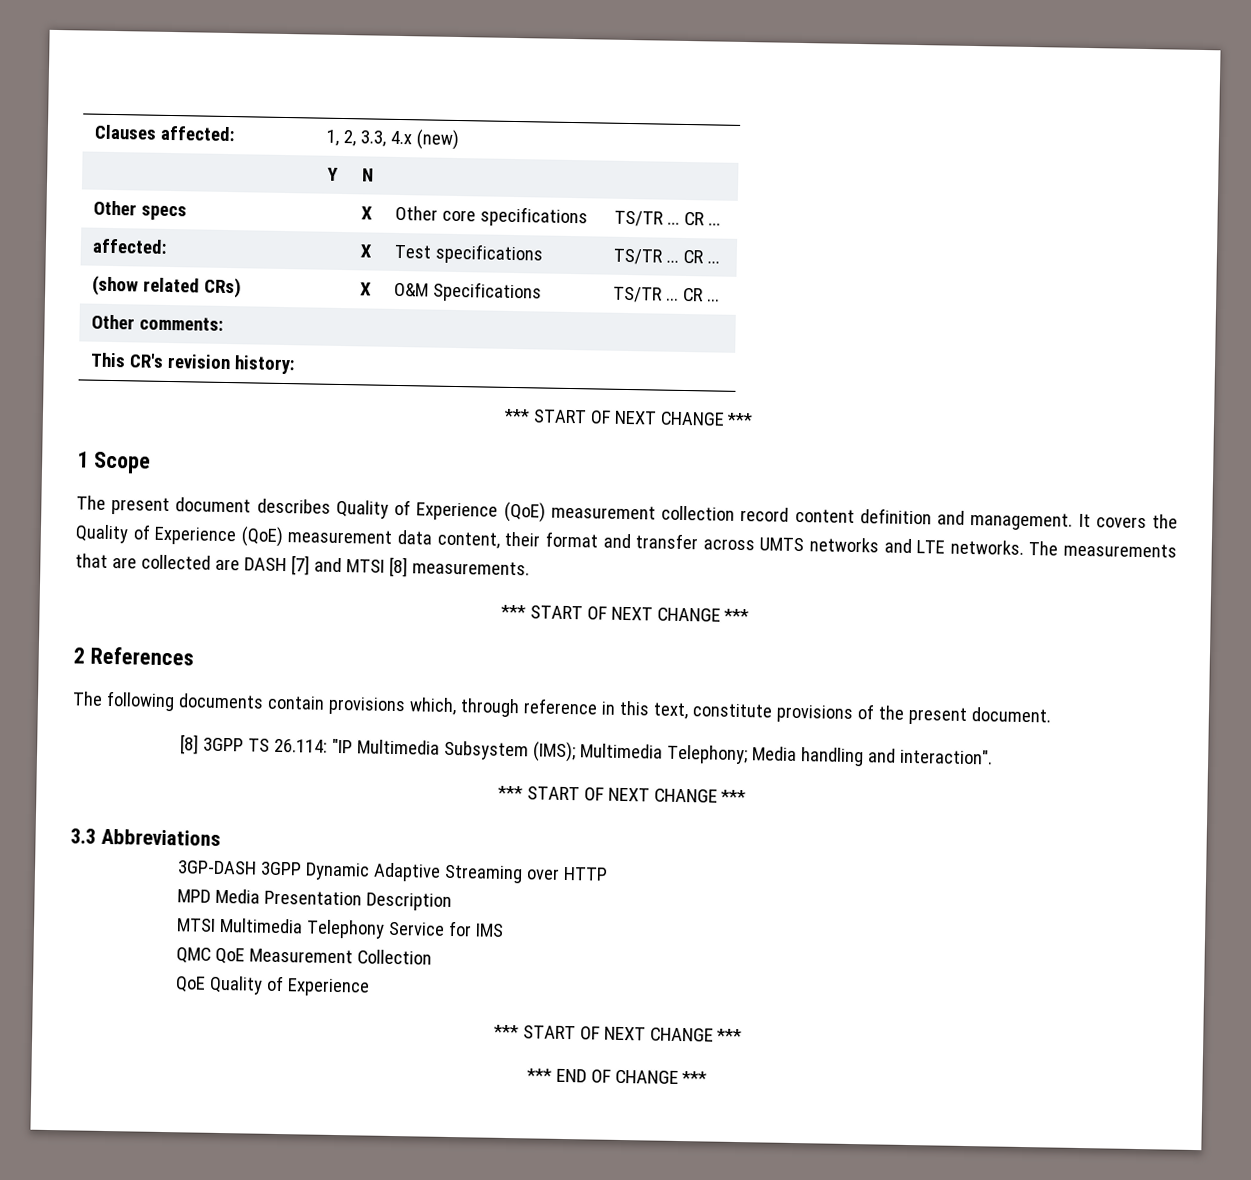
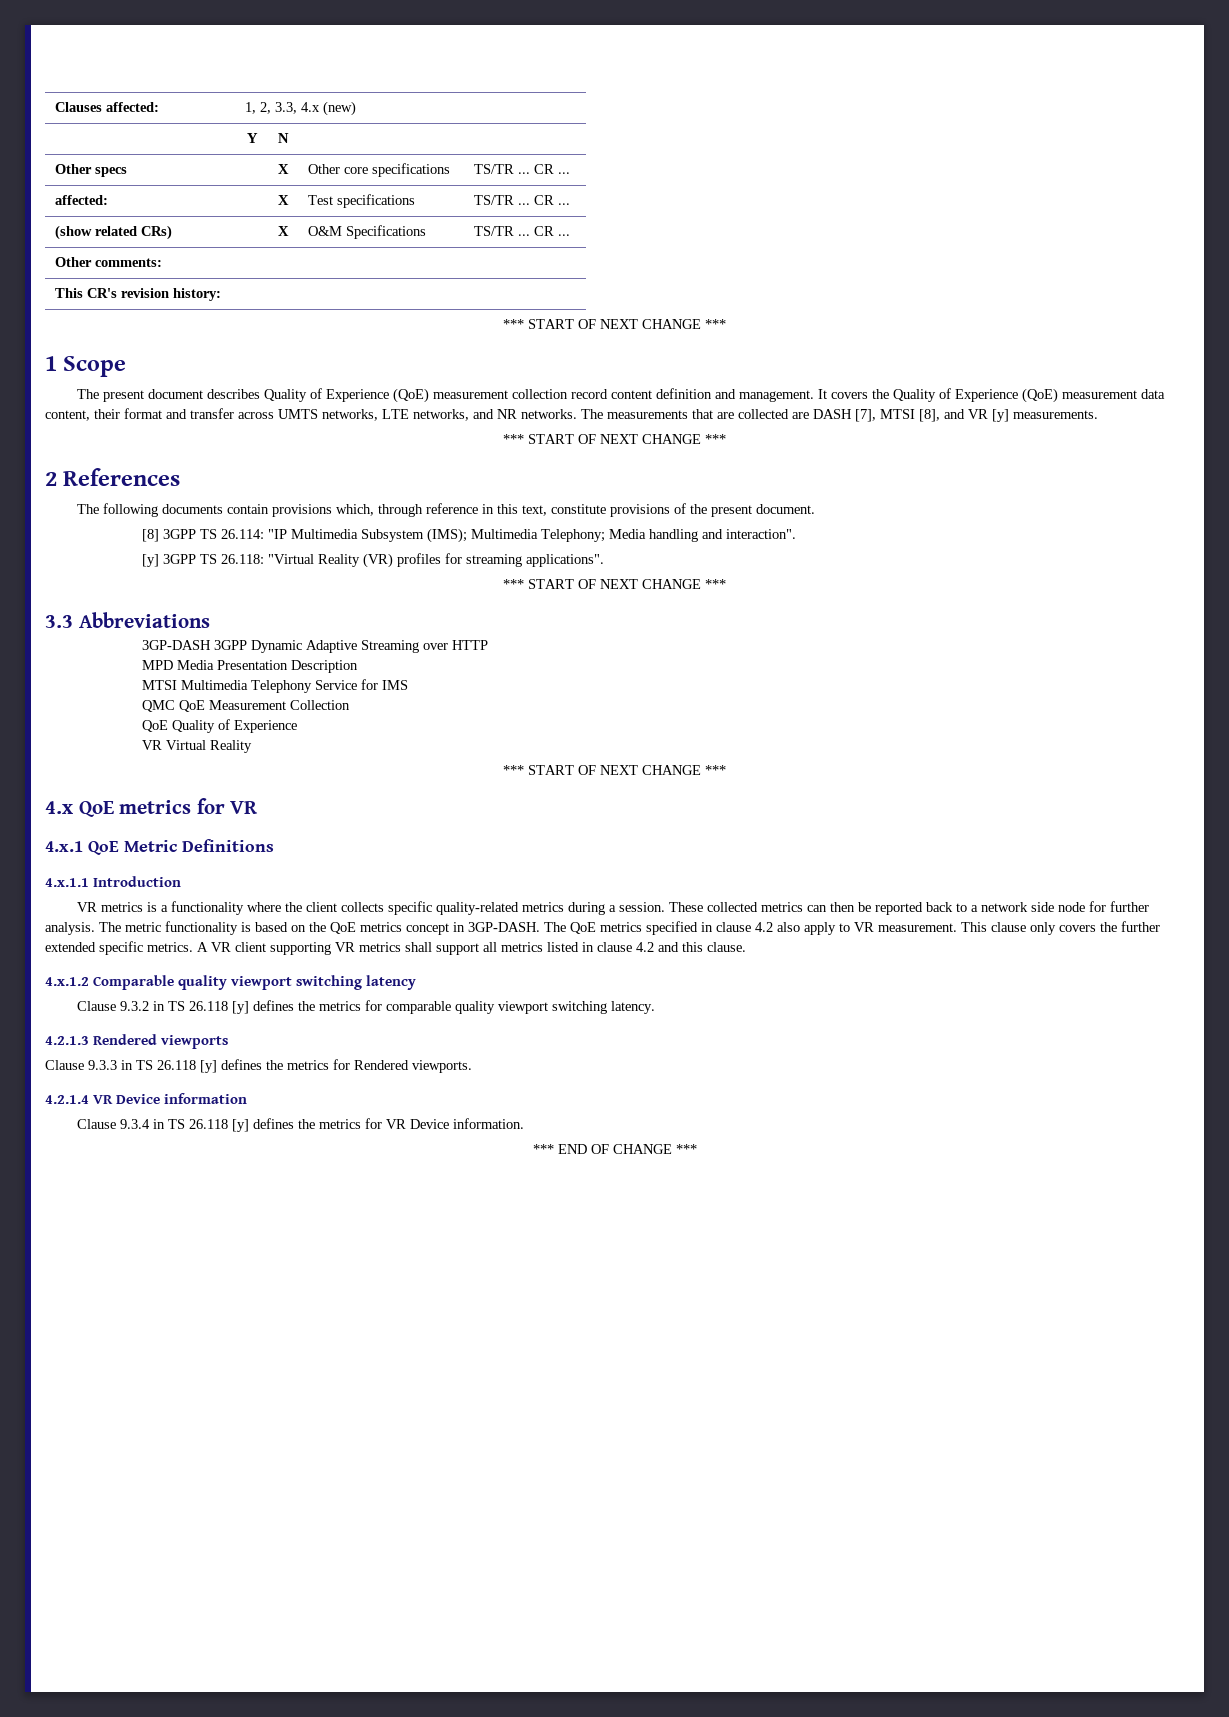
[808,537,946,554] networks and LTE -> [322,409,517,421] networks, LTE networks, and NR
[290,555,408,578] [7] and MTSI [8] -> [855,409,1009,422] [7], MTSI [8], and VR [y]
(994, 756) none -> [142,553,605,568] // [y] 3GPP TS 26.118: "Virtual Reality (VR) profiles for streaming applications".
[492,1024,743,1043] // *** START OF NEXT CHANGE *** -> [142,740,253,753] [503,765,726,775] [45,798,259,817] [45,839,274,855] [45,876,182,887] [76,901,1149,915] [45,921,1160,935] [45,941,746,955] [45,975,417,990] [76,1000,655,1014] [45,1034,229,1049] [45,1059,472,1073] [45,1093,248,1104] [76,1118,524,1132] // VR Virtual Reality // *** START OF NEXT CHANGE *** // 4.x QoE metrics for VR // 4.x.1 QoE Metric Definitions // 4.x.1.1 Introduction // VR metrics is a functionality where the client collects specific quality-related metrics during a session. These collected metrics can then be reported back to a network side node for further analysis. The metric functionality is based on the QoE metrics concept in 3GP-DASH. The QoE metrics specified in clause 4.2 also apply to VR measurement. This clause only covers the further extended specific metrics. A VR client supporting VR metrics shall support all metrics listed in clause 4.2 and this clause. // 4.x.1.2 Comparable quality viewport switching latency // Clause 9.3.2 in TS 26.118 [y] defines the metrics for comparable quality viewport switching latency. // 4.2.1.3 Rendered viewports // Clause 9.3.3 in TS 26.118 [y] defines the metrics for Rendered viewports. // 4.2.1.4 VR Device information // Clause 9.3.4 in TS 26.118 [y] defines the metrics for VR Device information.

